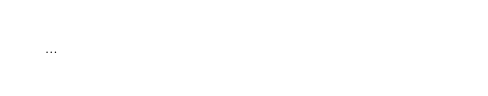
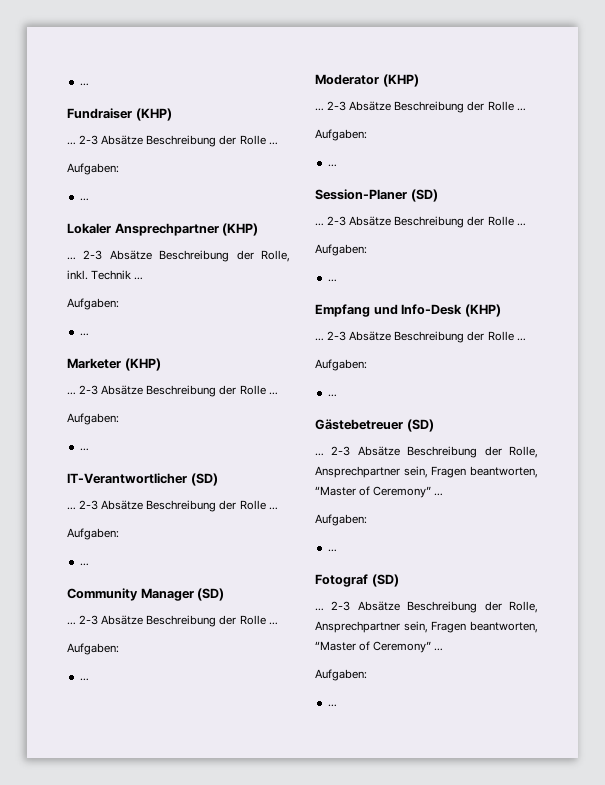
[45,51,58,53] … -> [79,83,89,86] [67,108,172,121] [67,135,278,147] [67,163,119,175] [79,198,89,201] [67,223,259,236] [67,250,290,262] [67,270,144,280] [67,298,119,310] [79,333,89,336] [67,358,161,371] [67,385,278,397] [67,413,119,425] [79,448,89,451] [67,473,218,486] [67,500,278,512] [67,528,119,540] [79,563,89,566] [67,588,225,601] [67,615,278,627] [67,643,119,655] [79,678,89,681] [315,74,419,87] [315,101,526,113] [315,129,367,141] [327,164,337,167] [315,189,438,202] [315,216,526,228] [315,244,367,256] [327,279,337,282] [315,304,501,317] [315,331,526,343] [315,359,367,371] [327,394,337,397] [315,419,434,432] [315,446,538,458] [315,466,538,478] [315,486,444,498] [315,514,367,526] [327,549,337,552] [315,574,399,587] [315,601,538,613] [315,621,538,633] [315,641,444,653] [315,669,367,681] [327,704,337,707] … // Fundraiser (KHP) // … 2-3 Absätze Beschreibung der Rolle … // Aufgaben: // … // Lokaler Ansprechpartner (KHP) // … 2-3 Absätze Beschreibung der Rolle, inkl. Technik … // Aufgaben: // … // Marketer (KHP) // … 2-3 Absätze Beschreibung der Rolle … // Aufgaben: // … // IT-Verantwortlicher (SD) // … 2-3 Absätze Beschreibung der Rolle … // Aufgaben: // … // Community Manager (SD) // … 2-3 Absätze Beschreibung der Rolle … // Aufgaben: // … // Moderator (KHP) // … 2-3 Absätze Beschreibung der Rolle … // Aufgaben: // … // Session-Planer (SD) // … 2-3 Absätze Beschreibung der Rolle … // Aufgaben: // … // Empfang und Info-Desk (KHP) // … 2-3 Absätze Beschreibung der Rolle … // Aufgaben: // … // Gästebetreuer (SD) // … 2-3 Absätze Beschreibung der Rolle, Ansprechpartner sein, Fragen beantworten, “Master of Ceremony” … // Aufgaben: // … // Fotograf (SD) // … 2-3 Absätze Beschreibung der Rolle, Ansprechpartner sein, Fragen beantworten, “Master of Ceremony” … // Aufgaben: // …

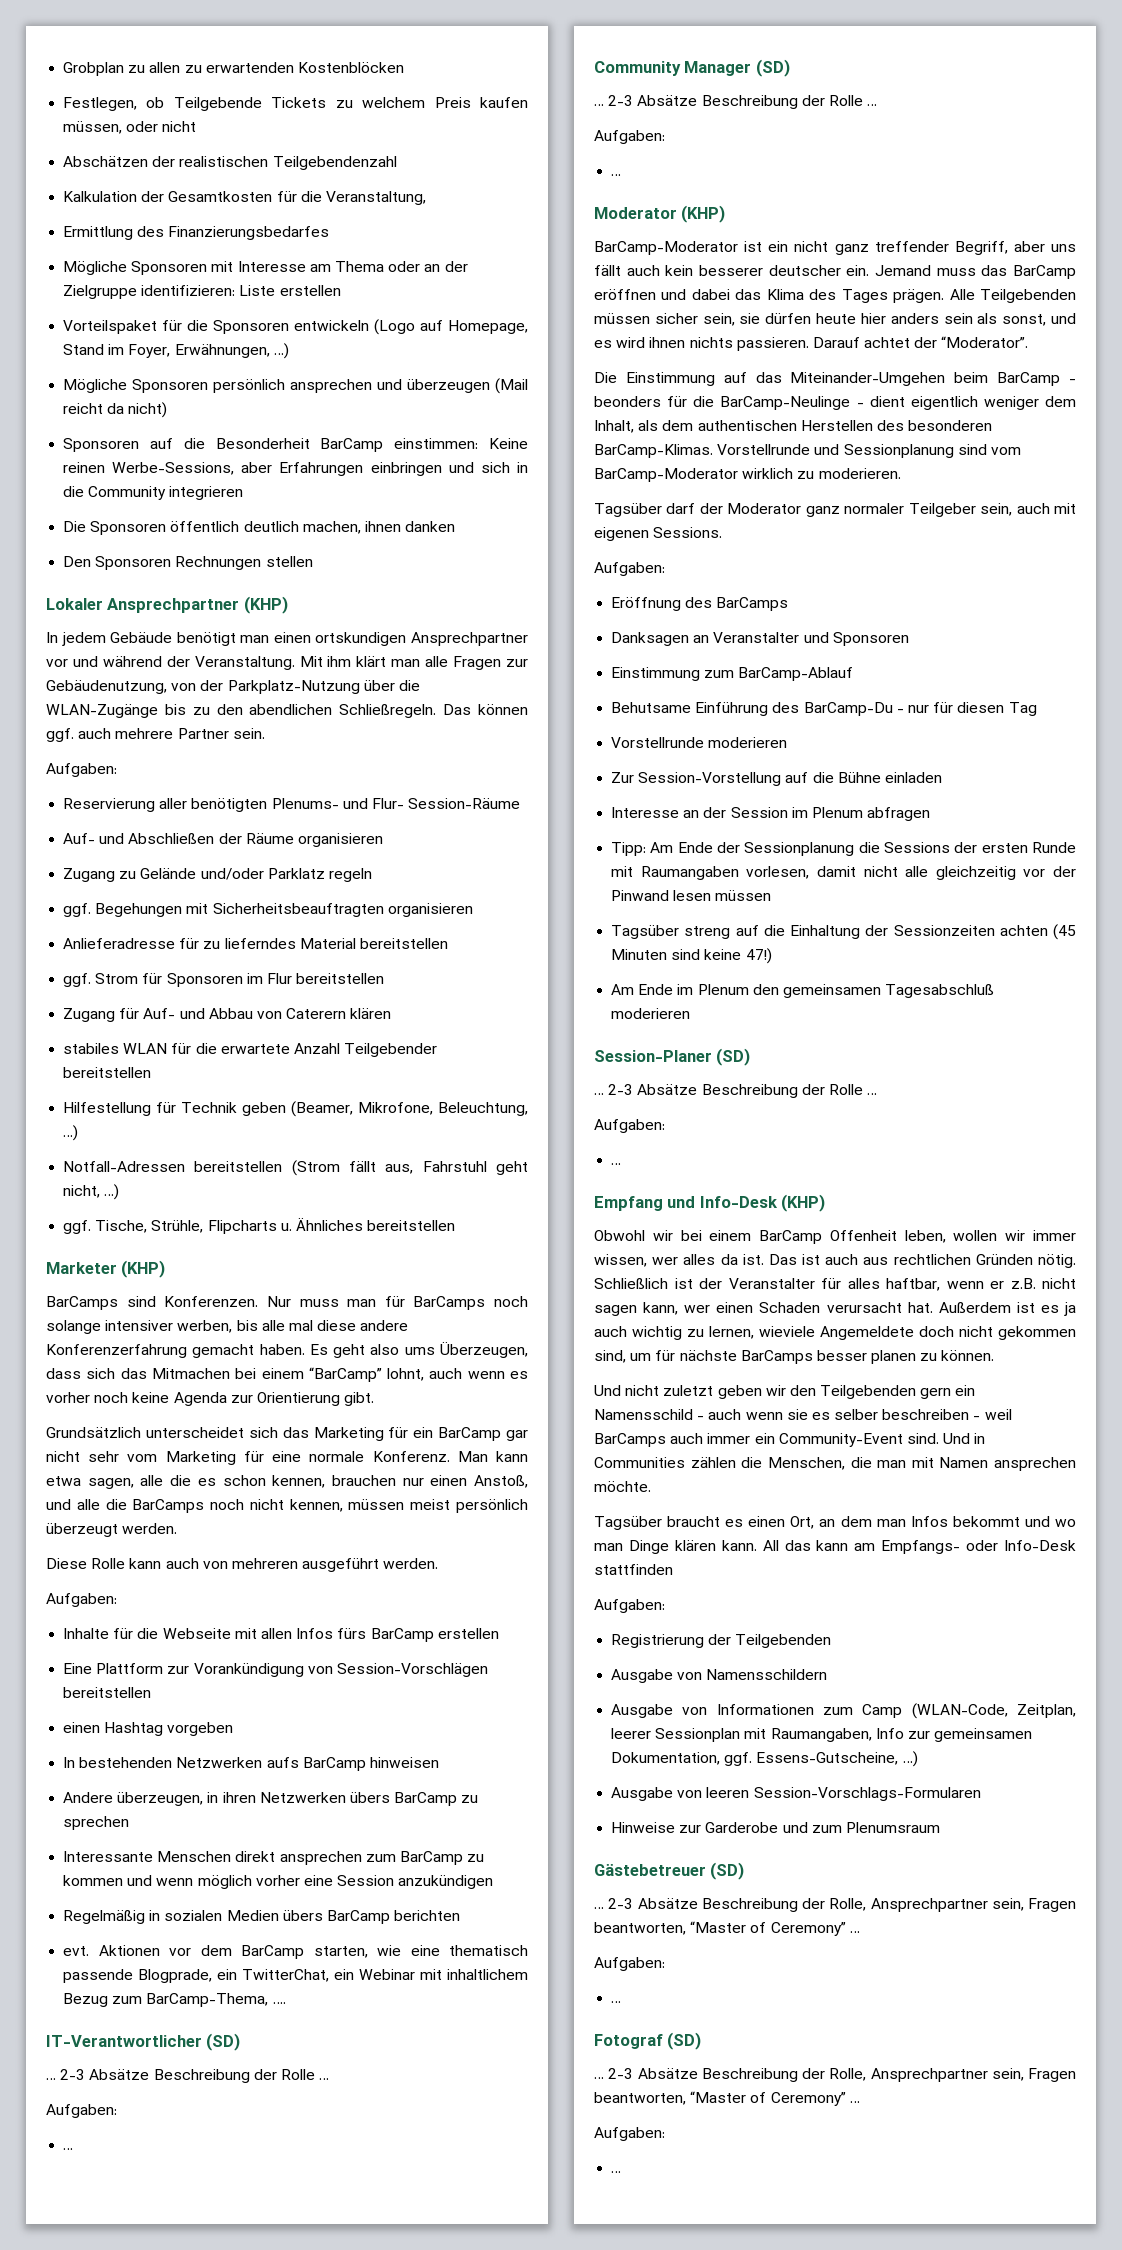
[79,83,89,86] [67,108,172,121] [67,135,278,147] [67,163,119,175] [79,198,89,201] [67,223,259,236] [67,250,290,262] [67,270,144,280] [67,298,119,310] [79,333,89,336] [67,358,161,371] [67,385,278,397] [67,413,119,425] [79,448,89,451] … // Fundraiser (KHP) // … 2-3 Absätze Beschreibung der Rolle … // Aufgaben: // … // Lokaler Ansprechpartner (KHP) // … 2-3 Absätze Beschreibung der Rolle, inkl. Technik … // Aufgaben: // … // Marketer (KHP) // … 2-3 Absätze Beschreibung der Rolle … // Aufgaben: // … -> [63,62,404,76] [63,97,528,111] [63,121,197,134] [63,156,397,170] [63,191,426,205] [63,226,330,240] [63,261,468,275] [63,285,341,299] [63,319,528,335] [63,343,289,359] [63,378,528,394] [63,402,168,418] [63,438,528,452] [63,462,528,476] [63,486,244,500] [63,521,456,535] [63,556,313,570] [46,596,288,614] [46,632,528,646] [46,656,529,670] [46,680,420,694] [46,704,528,718] [46,728,265,742] [46,763,117,777] [63,798,521,812] [63,833,383,847] [63,868,372,882] [63,903,473,917] [63,938,448,949] [63,973,385,987] [63,1008,392,1022] [63,1043,438,1057] [63,1067,152,1078] [63,1101,528,1117] [63,1125,79,1141] [63,1160,528,1176] [63,1184,120,1200] [63,1217,456,1234] [46,1260,166,1278] [46,1296,528,1310] [46,1320,409,1334] [46,1341,528,1358] [46,1367,528,1382] [46,1392,375,1406] [46,1427,528,1441] [46,1451,528,1465] [46,1475,528,1489] [46,1499,528,1513] [46,1523,178,1537] [46,1558,439,1572] [46,1593,117,1607] [63,1628,499,1642] [63,1663,488,1677] [63,1687,152,1698] [63,1722,234,1736] [63,1757,439,1771] [63,1792,479,1806] [63,1816,130,1830] [63,1851,485,1865] [63,1875,494,1889] [63,1910,461,1924] [63,1945,528,1959] [63,1969,528,1983] [63,1993,286,2007] Grobplan zu allen zu erwartenden Kostenblöcken // Festlegen, ob Teilgebende Tickets zu welchem Preis kaufen müssen, oder nicht // Abschätzen der realistischen Teilgebendenzahl // Kalkulation der Gesamtkosten für die Veranstaltung, // Ermittlung des Finanzierungsbedarfes // Mögliche Sponsoren mit Interesse am Thema oder an der Zielgruppe identifizieren: Liste erstellen // Vorteilspaket für die Sponsoren entwickeln (Logo auf Homepage, Stand im Foyer, Erwähnungen, …) // Mögliche Sponsoren persönlich ansprechen und überzeugen (Mail reicht da nicht) // Sponsoren auf die Besonderheit BarCamp einstimmen: Keine reinen Werbe-Sessions, aber Erfahrungen einbringen und sich in die Community integrieren // Die Sponsoren öffentlich deutlich machen, ihnen danken // Den Sponsoren Rechnungen stellen // Lokaler Ansprechpartner (KHP) // In jedem Gebäude benötigt man einen ortskundigen Ansprechpartner vor und während der Veranstaltung. Mit ihm klärt man alle Fragen zur Gebäudenutzung, von der Parkplatz-Nutzung über die WLAN-Zugänge bis zu den abendlichen Schließregeln. Das können ggf. auch mehrere Partner sein. // Aufgaben: // Reservierung aller benötigten Plenums- und Flur- Session-Räume // Auf- und Abschließen der Räume organisieren // Zugang zu Gelände und/oder Parklatz regeln // ggf. Begehungen mit Sicherheitsbeauftragten organisieren // Anlieferadresse für zu lieferndes Material bereitstellen // ggf. Strom für Sponsoren im Flur bereitstellen // Zugang für Auf- und Abbau von Caterern klären // stabiles WLAN für die erwartete Anzahl Teilgebender bereitstellen // Hilfestellung für Technik geben (Beamer, Mikrofone, Beleuchtung, …) // Notfall-Adressen bereitstellen (Strom fällt aus, Fahrstuhl geht nicht, …) // ggf. Tische, Strühle, Flipcharts u. Ähnliches bereitstellen // Marketer (KHP) // BarCamps sind Konferenzen. Nur muss man für BarCamps noch solange intensiver werben, bis alle mal diese andere Konferenzerfahrung gemacht haben. Es geht also ums Überzeugen, dass sich das Mitmachen bei einem “BarCamp” lohnt, auch wenn es vorher noch keine Agenda zur Orientierung gibt. // Grundsätzlich unterscheidet sich das Marketing für ein BarCamp gar nicht sehr vom Marketing für eine normale Konferenz. Man kann etwa sagen, alle die es schon kennen, brauchen nur einen Anstoß, und alle die BarCamps noch nicht kennen, müssen meist persönlich überzeugt werden. // Diese Rolle kann auch von mehreren ausgeführt werden. // Aufgaben: // Inhalte für die Webseite mit allen Infos fürs BarCamp erstellen // Eine Plattform zur Vorankündigung von Session-Vorschlägen bereitstellen // einen Hashtag vorgeben // In bestehenden Netzwerken aufs BarCamp hinweisen // Andere überzeugen, in ihren Netzwerken übers BarCamp zu sprechen // Interessante Menschen direkt ansprechen zum BarCamp zu kommen und wenn möglich vorher eine Session anzukündigen // Regelmäßig in sozialen Medien übers BarCamp berichten // evt. Aktionen vor dem BarCamp starten, wie eine thematisch passende Blogprade, ein TwitterChat, ein Webinar mit inhaltlichem Bezug zum BarCamp-Thema, ….
[315,101,526,113] [315,129,367,141] [327,164,337,167] … 2-3 Absätze Beschreibung der Rolle … // Aufgaben: // … -> [594,241,1076,255] [594,265,1076,279] [594,289,1076,303] [594,313,1076,326] [594,336,1029,351] [594,372,1076,386] [594,396,1076,410] [594,420,993,433] [594,444,1021,458] [594,468,901,482] [594,503,1076,517] [594,527,723,541] [594,562,665,576] [611,597,789,611] [611,632,909,646] [611,667,854,681] [611,702,1037,716] [611,737,788,748] [611,772,942,786] [611,807,931,821] [611,842,1076,856] [611,866,1076,880] [611,890,772,901] [611,924,1076,940] [611,948,772,964] [611,984,995,998] [611,1008,691,1019] BarCamp-Moderator ist ein nicht ganz treffender Begriff, aber uns fällt auch kein besserer deutscher ein. Jemand muss das BarCamp eröffnen und dabei das Klima des Tages prägen. Alle Teilgebenden müssen sicher sein, sie dürfen heute hier anders sein als sonst, und es wird ihnen nichts passieren. Darauf achtet der “Moderator”. // Die Einstimmung auf das Miteinander-Umgehen beim BarCamp - beonders für die BarCamp-Neulinge - dient eigentlich weniger dem Inhalt, als dem authentischen Herstellen des besonderen BarCamp-Klimas. Vorstellrunde und Sessionplanung sind vom BarCamp-Moderator wirklich zu moderieren. // Tagsüber darf der Moderator ganz normaler Teilgeber sein, auch mit eigenen Sessions. // Aufgaben: // Eröffnung des BarCamps // Danksagen an Veranstalter und Sponsoren // Einstimmung zum BarCamp-Ablauf // Behutsame Einführung des BarCamp-Du - nur für diesen Tag // Vorstellrunde moderieren // Zur Session-Vorstellung auf die Bühne einladen // Interesse an der Session im Plenum abfragen // Tipp: Am Ende der Sessionplanung die Sessions der ersten Runde mit Raumangaben vorlesen, damit nicht alle gleichzeitig vor der Pinwand lesen müssen // Tagsüber streng auf die Einhaltung der Sessionzeiten achten (45 Minuten sind keine 47!) // Am Ende im Plenum den gemeinsamen Tagesabschluß moderieren
[315,331,526,343] [315,359,367,371] [327,394,337,397] … 2-3 Absätze Beschreibung der Rolle … // Aufgaben: // … -> [594,1230,1076,1244] [594,1254,1076,1268] [594,1278,1076,1291] [594,1302,1076,1316] [594,1326,1076,1340] [594,1350,995,1364] [594,1385,976,1399] [594,1409,1012,1420] [594,1433,986,1447] [594,1457,1076,1471] [594,1481,651,1492] [594,1516,1076,1530] [594,1540,1076,1554] [594,1564,673,1575] [594,1599,665,1613] [611,1634,832,1648] [611,1669,828,1683] [611,1703,1076,1719] [611,1728,1033,1742] [611,1751,918,1767] [611,1787,981,1801] [611,1822,940,1833] Obwohl wir bei einem BarCamp Offenheit leben, wollen wir immer wissen, wer alles da ist. Das ist auch aus rechtlichen Gründen nötig. Schließlich ist der Veranstalter für alles haftbar, wenn er z.B. nicht sagen kann, wer einen Schaden verursacht hat. Außerdem ist es ja auch wichtig zu lernen, wieviele Angemeldete doch nicht gekommen sind, um für nächste BarCamps besser planen zu können. // Und nicht zuletzt geben wir den Teilgebenden gern ein Namensschild - auch wenn sie es selber beschreiben - weil BarCamps auch immer ein Community-Event sind. Und in Communities zählen die Menschen, die man mit Namen ansprechen möchte. // Tagsüber braucht es einen Ort, an dem man Infos bekommt und wo man Dinge klären kann. All das kann am Empfangs- oder Info-Desk stattfinden // Aufgaben: // Registrierung der Teilgebenden // Ausgabe von Namensschildern // Ausgabe von Informationen zum Camp (WLAN-Code, Zeitplan, leerer Sessionplan mit Raumangaben, Info zur gemeinsamen Dokumentation, ggf. Essens-Gutscheine, …) // Ausgabe von leeren Session-Vorschlags-Formularen // Hinweise zur Garderobe und zum Plenumsraum

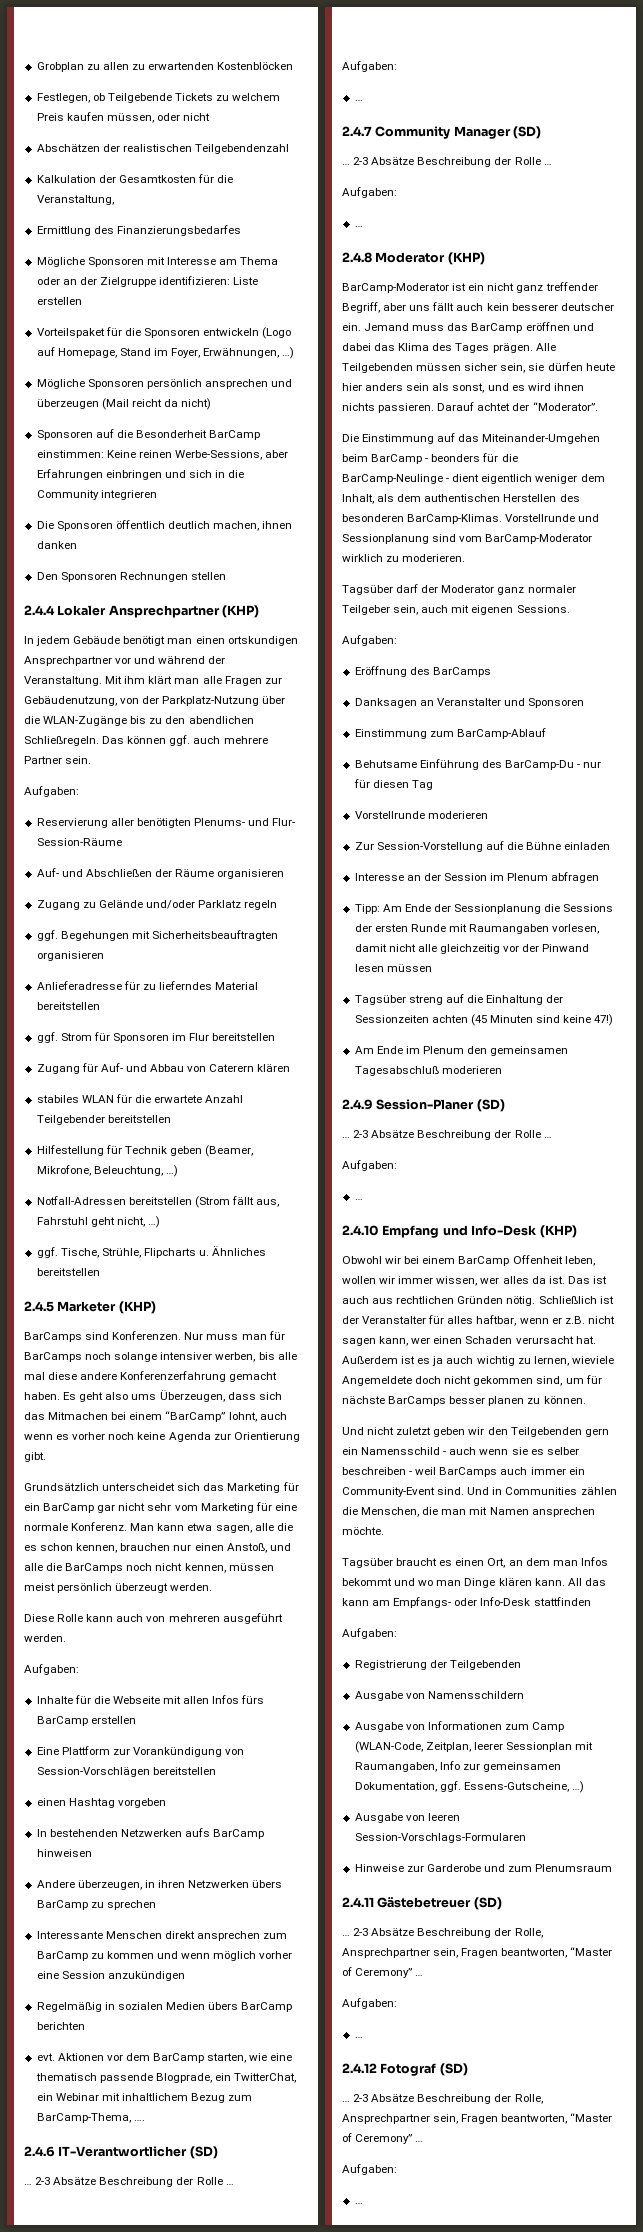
(313, 561) none -> [24,605,55,615] 2.4.4
(456, 1225) none -> [24,1301,54,1312] 2.4.5
(286, 2003) none -> [24,2146,55,2157] 2.4.6
(74, 2149) none -> [342,126,372,136] 2.4.7
(622, 175) none -> [342,252,372,263] 2.4.8
(691, 1013) none -> [342,1099,373,1110] 2.4.9
(622, 1164) none -> [342,1225,379,1236] 2.4.10
(940, 1827) none -> [342,1897,374,1907] 2.4.11
(622, 2002) none -> [342,2063,377,2073] 2.4.12

